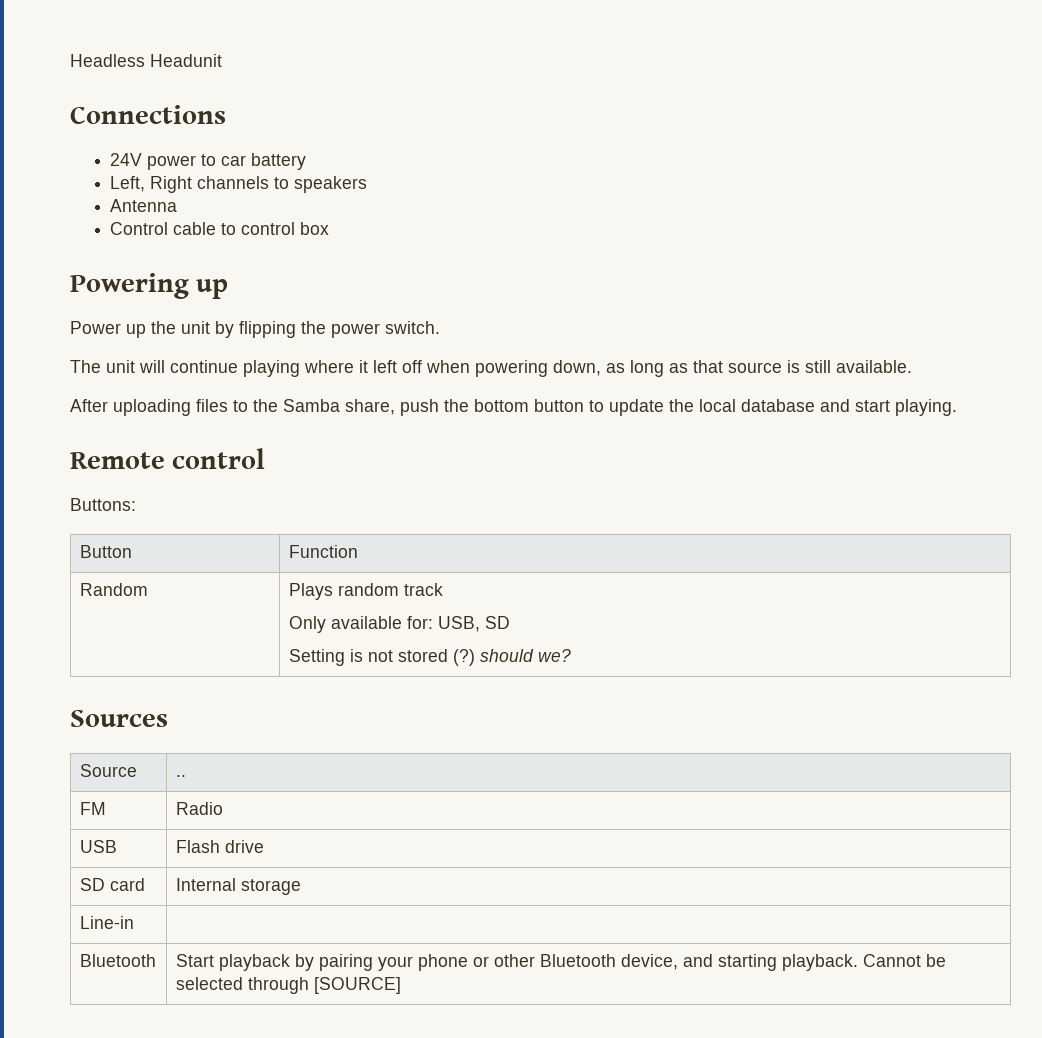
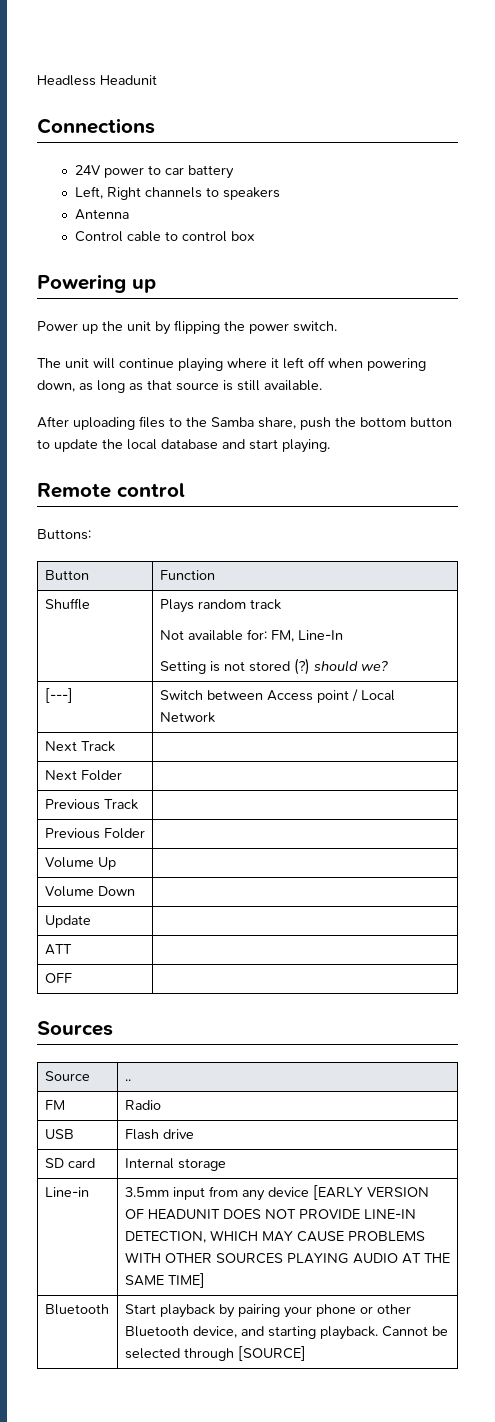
[79,583,148,596] Random -> [44,598,90,610] Shuffle
[288,616,326,633] Only -> [159,630,184,640] Not
[437,616,510,632] USB, SD -> [270,630,343,642] FM, Line-In
(571, 655) none -> [44,688,73,703] [159,689,395,703] [159,712,215,723] [44,741,115,752] [44,770,122,781] [44,799,138,810] [44,828,145,839] [44,857,116,870] [44,886,135,897] [44,915,91,928] [44,944,72,955] [44,973,72,983] // [---] | Switch between Access point / Local Network // Next Track | // Next Folder | // Previous Track | // Previous Folder | // Volume Up | // Volume Down | // Update | // ATT | // OFF |
(134, 922) none -> [124,1185,429,1201] [124,1209,416,1220] [124,1230,425,1243] [124,1252,450,1264] [124,1273,205,1288] 3.5mm input from any device [EARLY VERSION OF HEADUNIT DOES NOT PROVIDE LINE-IN DETECTION, WHICH MAY CAUSE PROBLEMS WITH OTHER SOURCES PLAYING AUDIO AT THE SAME TIME]

